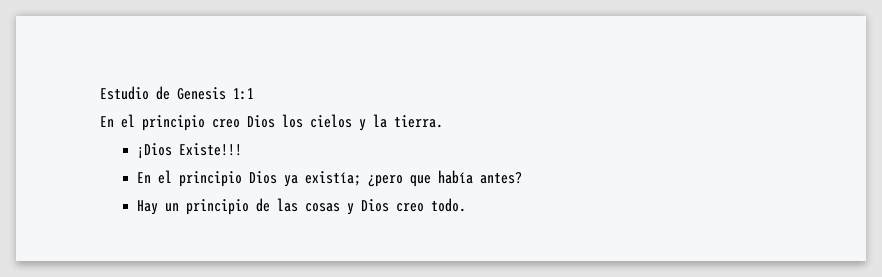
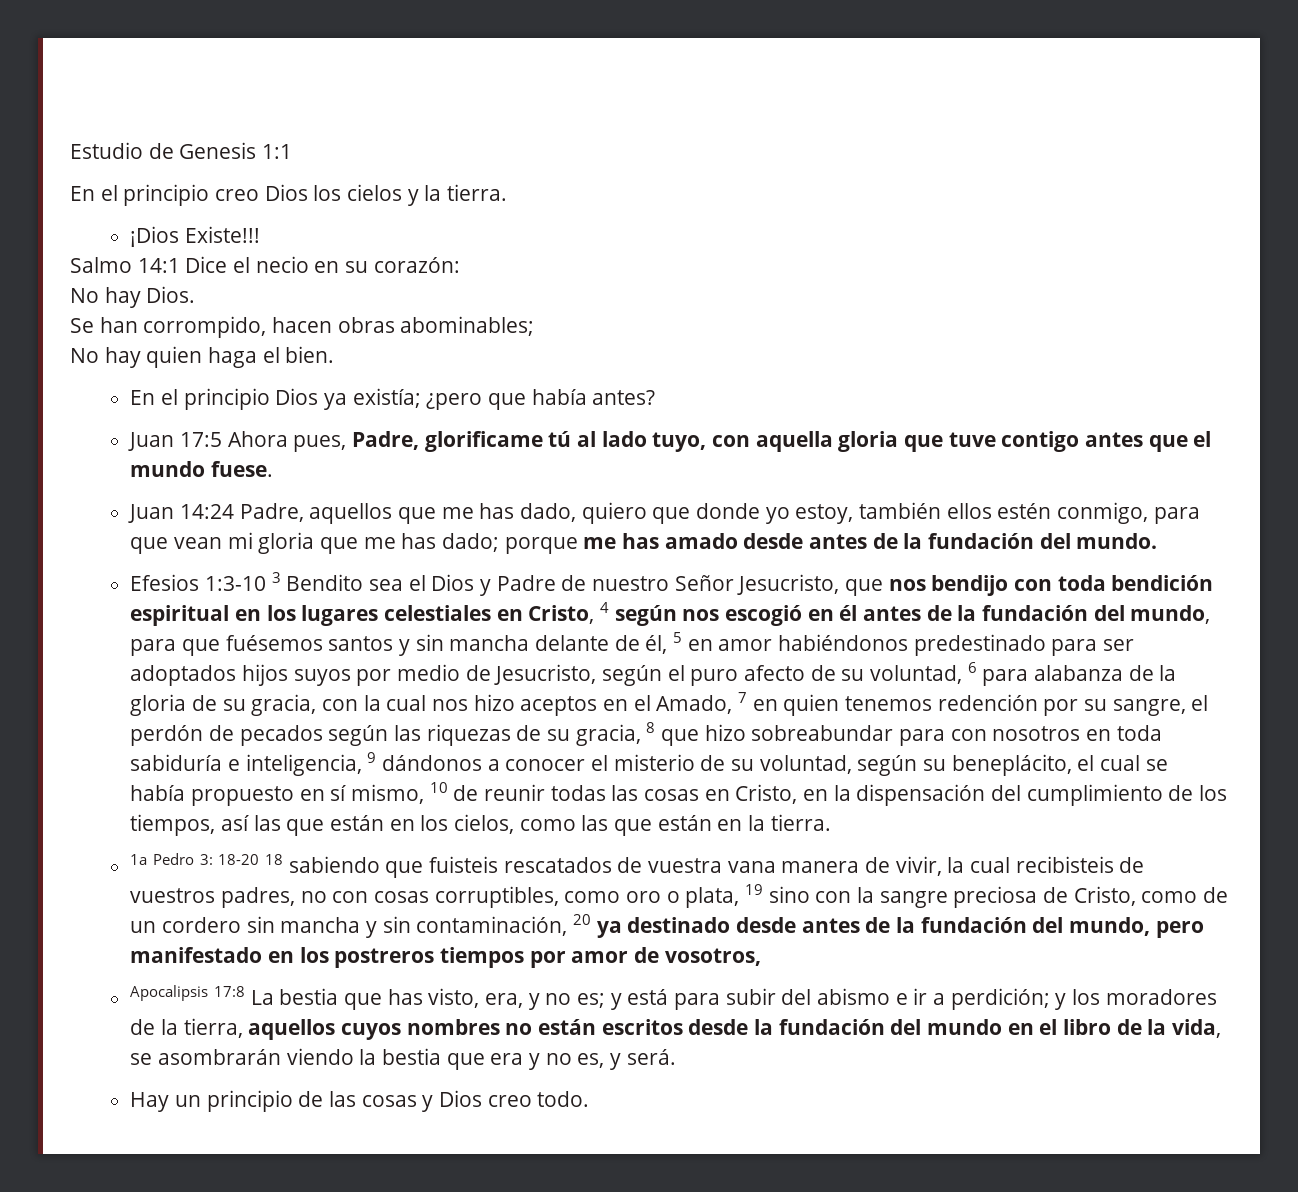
(243, 149) none -> [70,256,460,273] [70,286,196,308] [70,316,535,338] [70,346,335,368] // Salmo 14:1 Dice el necio en su corazón: // No hay Dios. // Se han corrompido, hacen obras abominables; // No hay quien haga el bien.
(523, 178) none -> [128,431,1212,452] [130,461,273,477] [128,502,1200,524] [130,532,1158,554] [130,572,1214,596] [130,602,1211,626] [130,632,1134,656] [130,662,1177,686] [130,692,1209,716] [130,722,1162,746] [130,752,1168,776] [130,782,1227,806] [130,814,831,836] [130,853,1145,878] [130,884,1228,908] [130,914,1204,938] [130,947,761,968] [130,985,1217,1010] [130,1018,1221,1040] [130,1048,676,1070] // Juan 17:5 Ahora pues, Padre, glorificame tú al lado tuyo, con aquella gloria que tuve contigo antes que el mundo fuese. // Juan 14:24 Padre, aquellos que me has dado, quiero que donde yo estoy, también ellos estén conmigo, para que vean mi gloria que me has dado; porque me has amado desde antes de la fundación del mundo. // Efesios 1:3-10 3 Bendito sea el Dios y Padre de nuestro Señor Jesucristo, que nos bendijo con toda bendición espiritual en los lugares celestiales en Cristo, 4 según nos escogió en él antes de la fundación del mundo, para que fuésemos santos y sin mancha delante de él, 5 en amor habiéndonos predestinado para ser adoptados hijos suyos por medio de Jesucristo, según el puro afecto de su voluntad, 6 para alabanza de la gloria de su gracia, con la cual nos hizo aceptos en el Amado, 7 en quien tenemos redención por su sangre, el perdón de pecados según las riquezas de su gracia, 8 que hizo sobreabundar para con nosotros en toda sabiduría e inteligencia, 9 dándonos a conocer el misterio de su voluntad, según su beneplácito, el cual se había propuesto en sí mismo, 10 de reunir todas las cosas en Cristo, en la dispensación del cumplimiento de los tiempos, así las que están en los cielos, como las que están en la tierra. // 1a Pedro 3: 18-20 18 sabiendo que fuisteis rescatados de vuestra vana manera de vivir, la cual recibisteis de vuestros padres, no con cosas corruptibles, como oro o plata, 19 sino con la sangre preciosa de Cristo, como de un cordero sin mancha y sin contaminación, 20 ya destinado desde antes de la fundación del mundo, pero manifestado en los postreros tiempos por amor de vosotros, // Apocalipsis 17:8 La bestia que has visto, era, y no es; y está para subir del abismo e ir a perdición; y los moradores de la tierra, aquellos cuyos nombres no están escritos desde la fundación del mundo en el libro de la vida, se asombrarán viendo la bestia que era y no es, y será.

